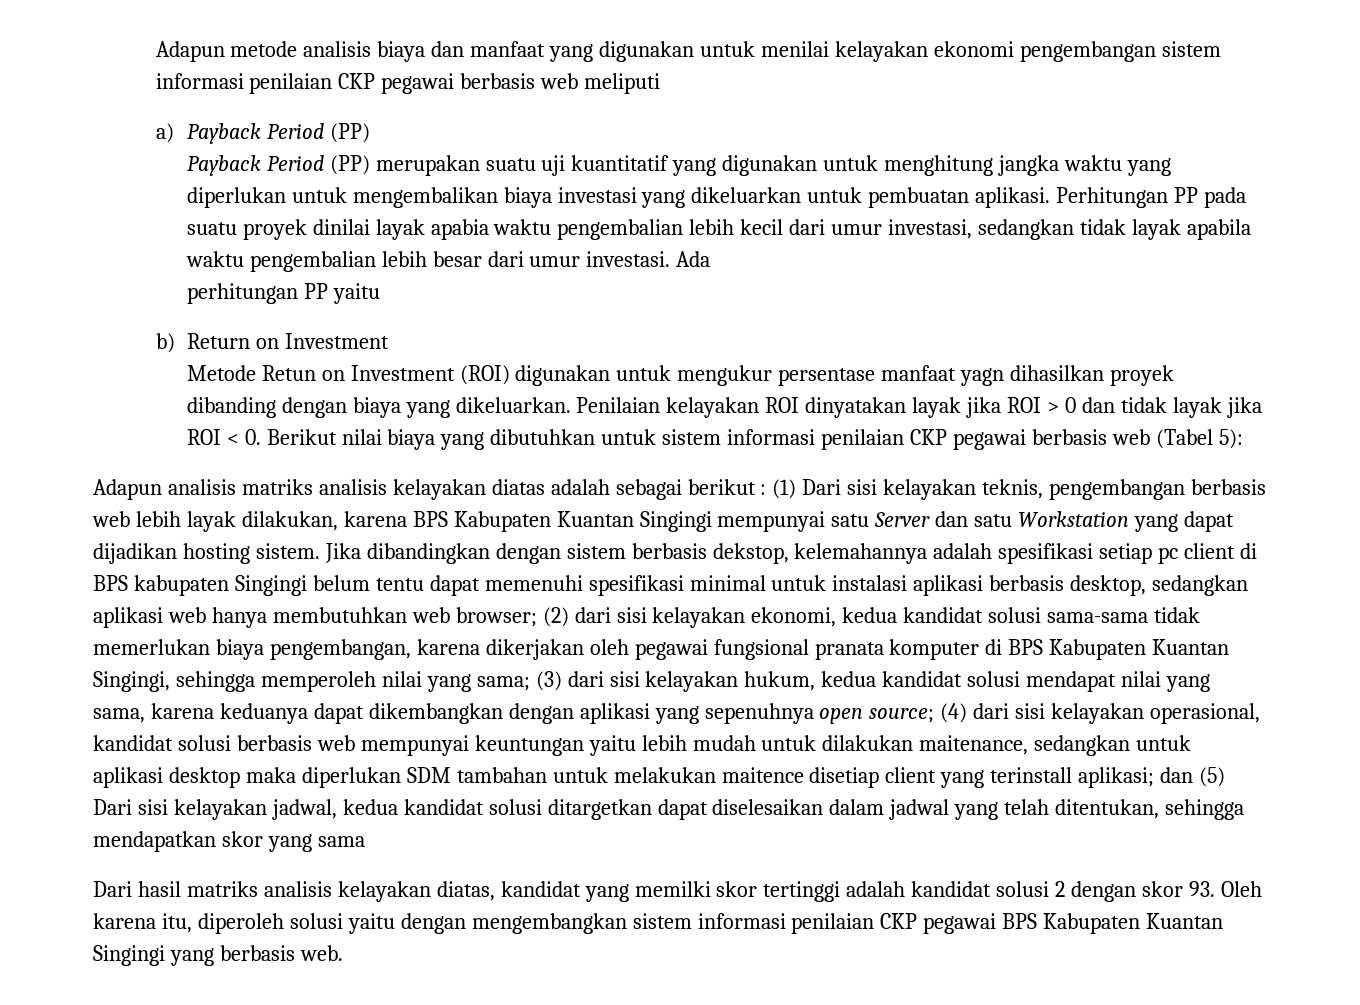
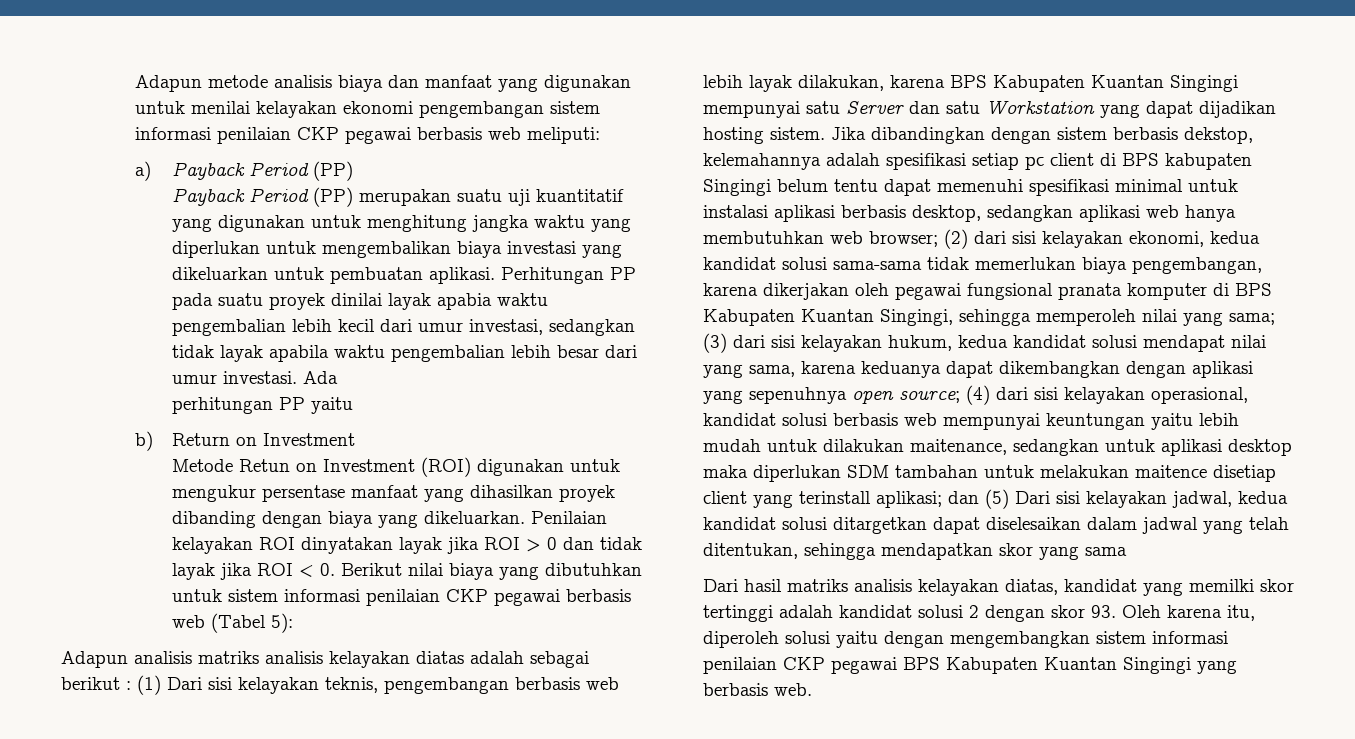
[584,73,661,94] meliputi -> [526,127,600,144] meliputi:
[960,368,1005,386] yagn -> [423,488,464,502] yang

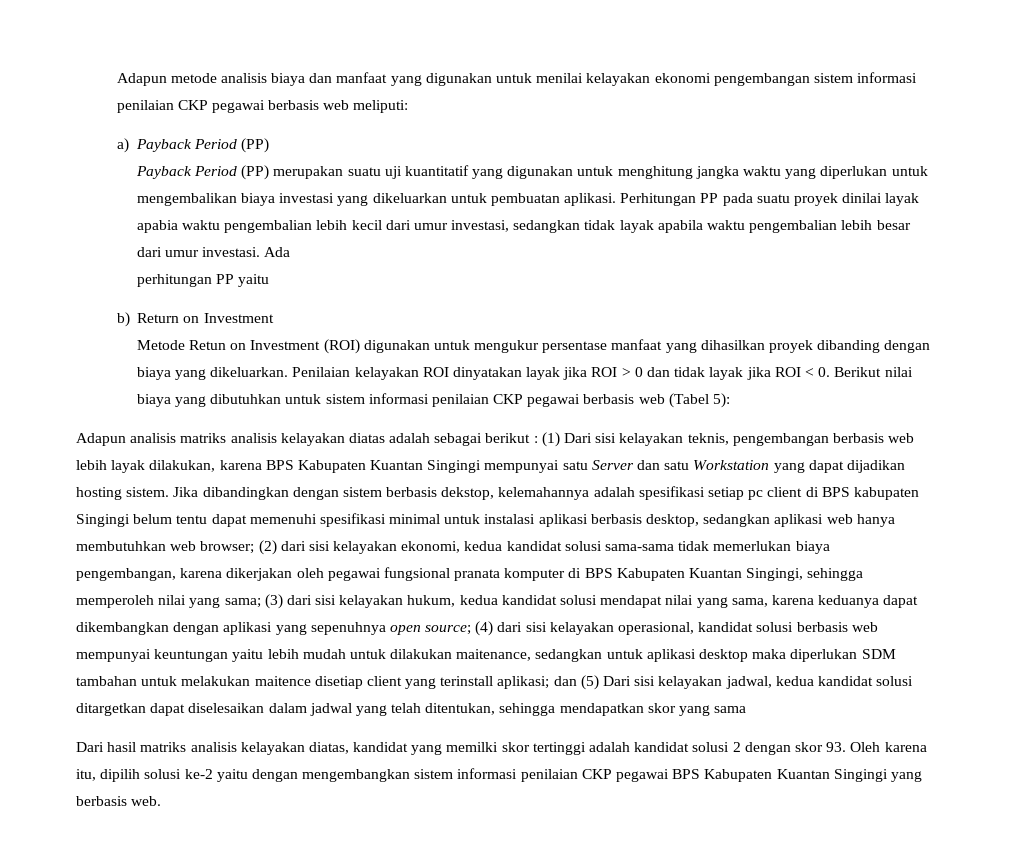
[703,631,830,648] diperoleh solusi -> [100,769,213,782] dipilih solusi ke-2

